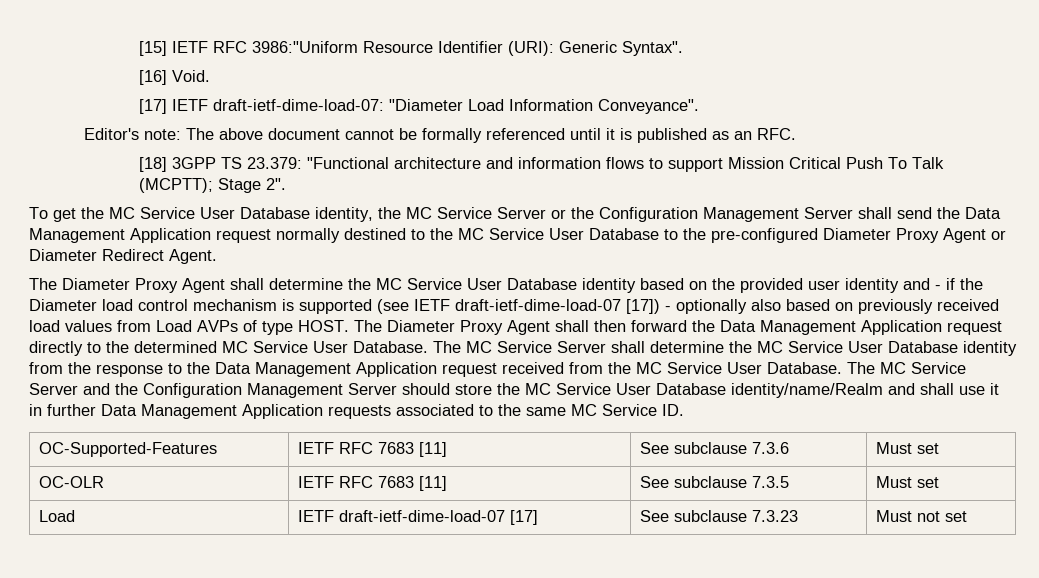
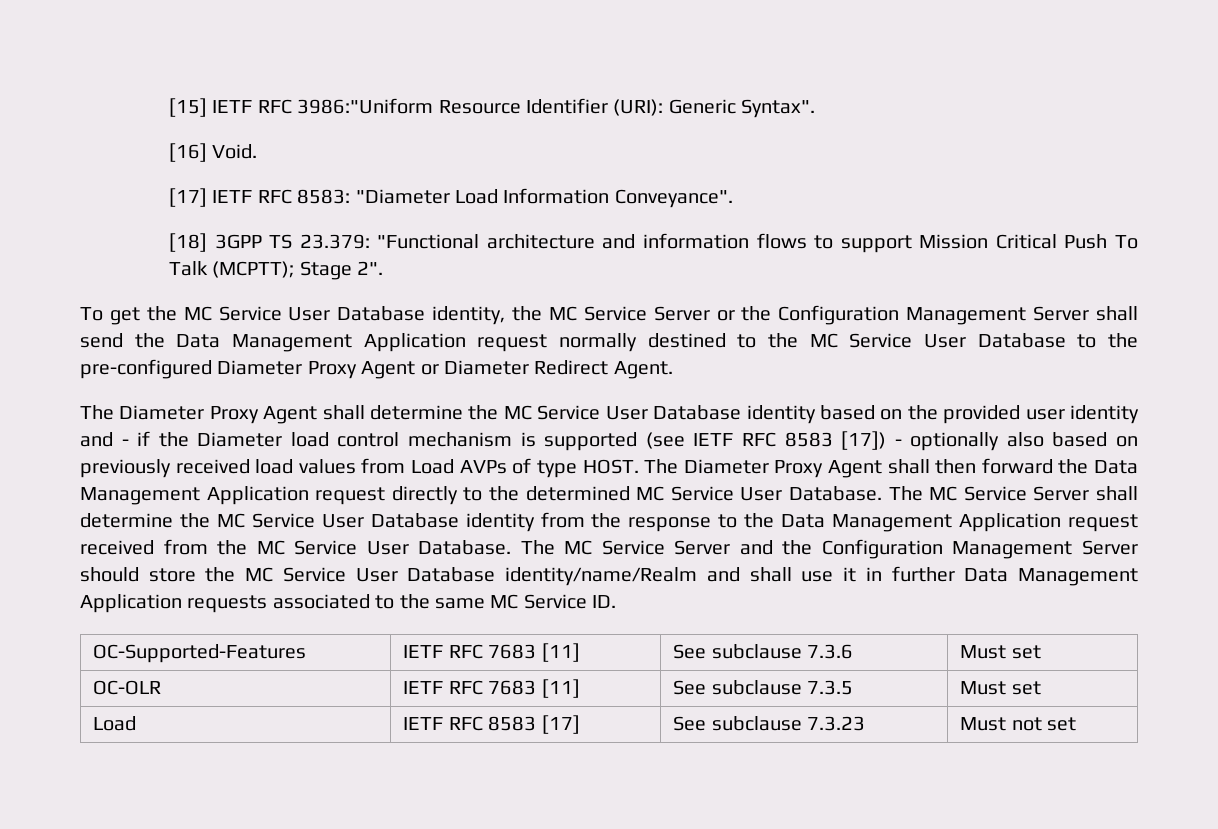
[213,99,385,111] draft-ietf-dime-load-07: -> [257,189,351,204] RFC 8583:
[84,128,797,143] // Editor's note: The above document cannot be formally referenced until it is published as an RFC. -> (733, 198) none
[455,299,621,311] draft-ietf-dime-load-07 -> [741,432,833,447] RFC 8583
[339,510,506,522] draft-ietf-dime-load-07 -> [448,716,537,731] RFC 8583

